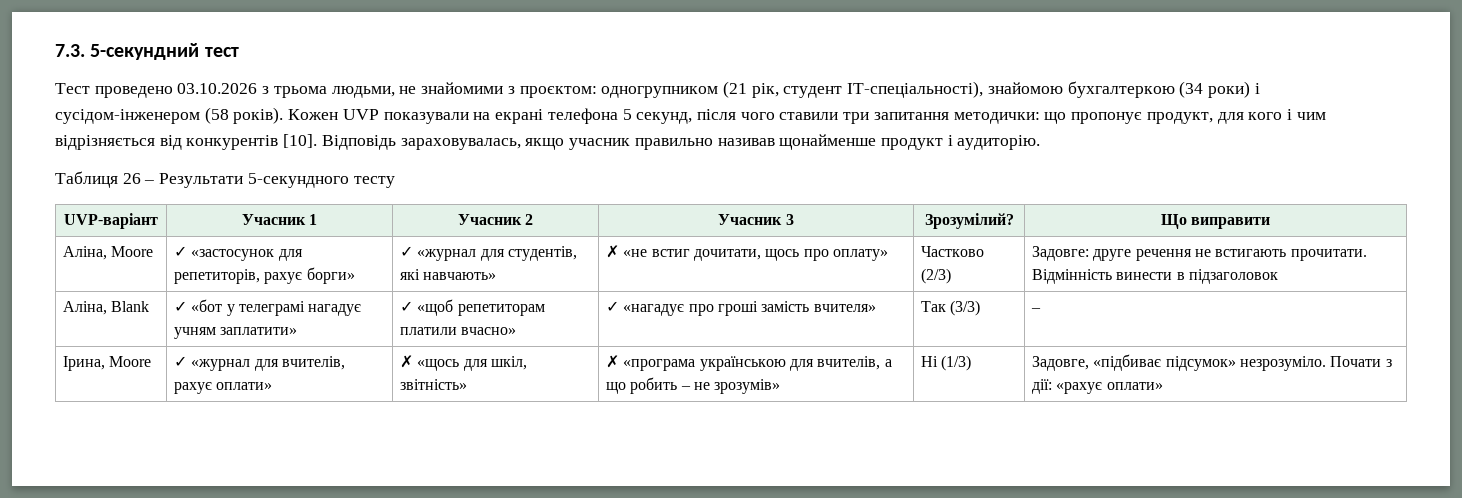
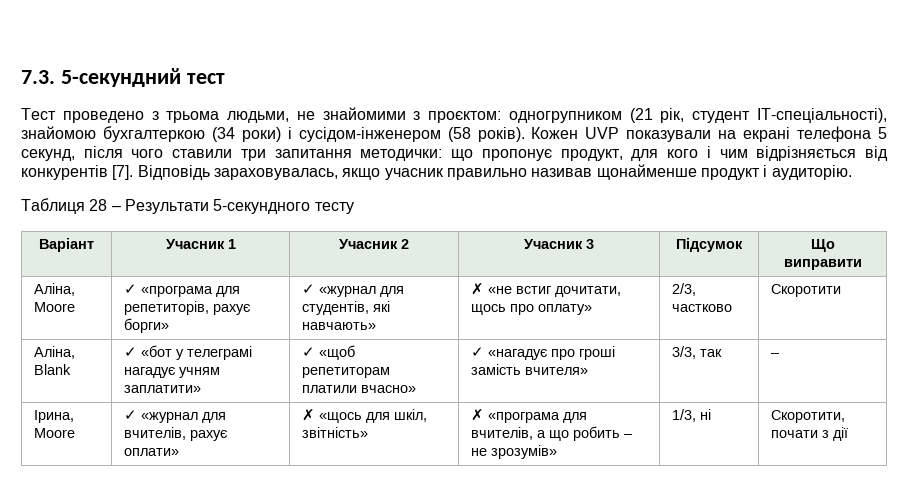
[177,83,258,94] 03.10.2026 -> (144, 117) none
[283,134,318,148] [10]. -> [112,165,134,180] [7].
[122,173,141,184] 26 -> [89,199,108,211] 28
[64,213,158,229] UVP-варіант -> [39,238,94,252] Варіант
[924,213,1014,229] Зрозумілий? -> [675,238,743,252] Підсумок
[191,249,275,261] «застосунок -> [140,286,213,297] «програма
[921,246,985,257] [921,268,952,284] [1032,246,1367,261] [1032,269,1279,284] Частково (2/3) | Задовге: друге речення не встигають прочитати. Відмінність винести в підзаголовок -> [671,283,696,296] [671,304,732,312] [770,284,841,297] 2/3, частково | Скоротити
[921,300,981,316] Так (3/3) -> [671,346,722,359] 3/3, так
[699,356,786,371] українською -> (560, 417) none
[921,355,972,371] [1032,354,1392,371] [1032,379,1163,394] Ні (1/3) | Задовге, «підбиває підсумок» незрозуміло. Почати з дії: «рахує оплати» -> [671,409,711,422] [770,410,845,423] [770,427,848,441] 1/3, ні | Скоротити, почати з дії

